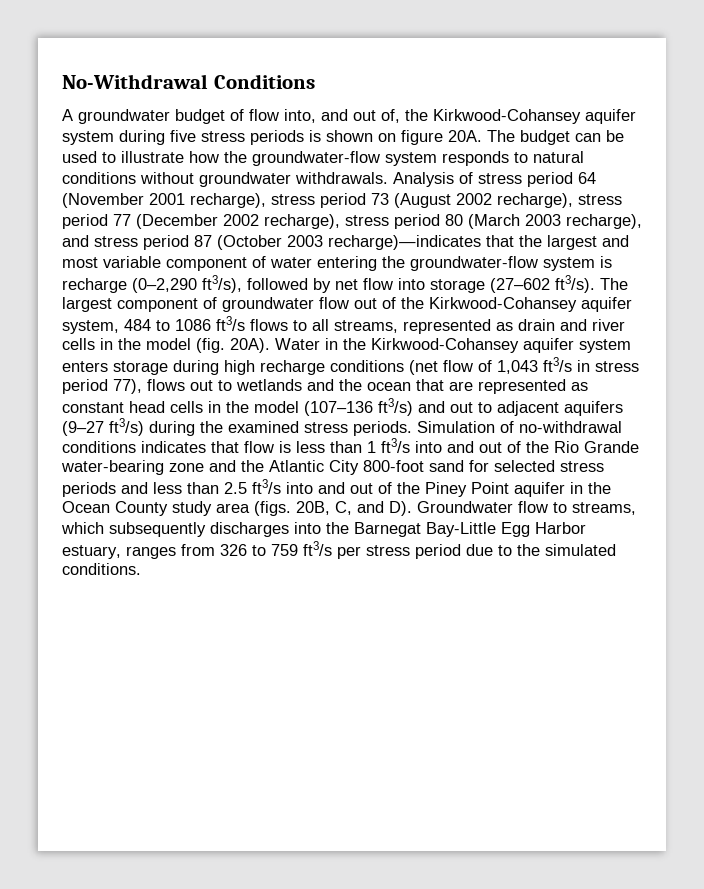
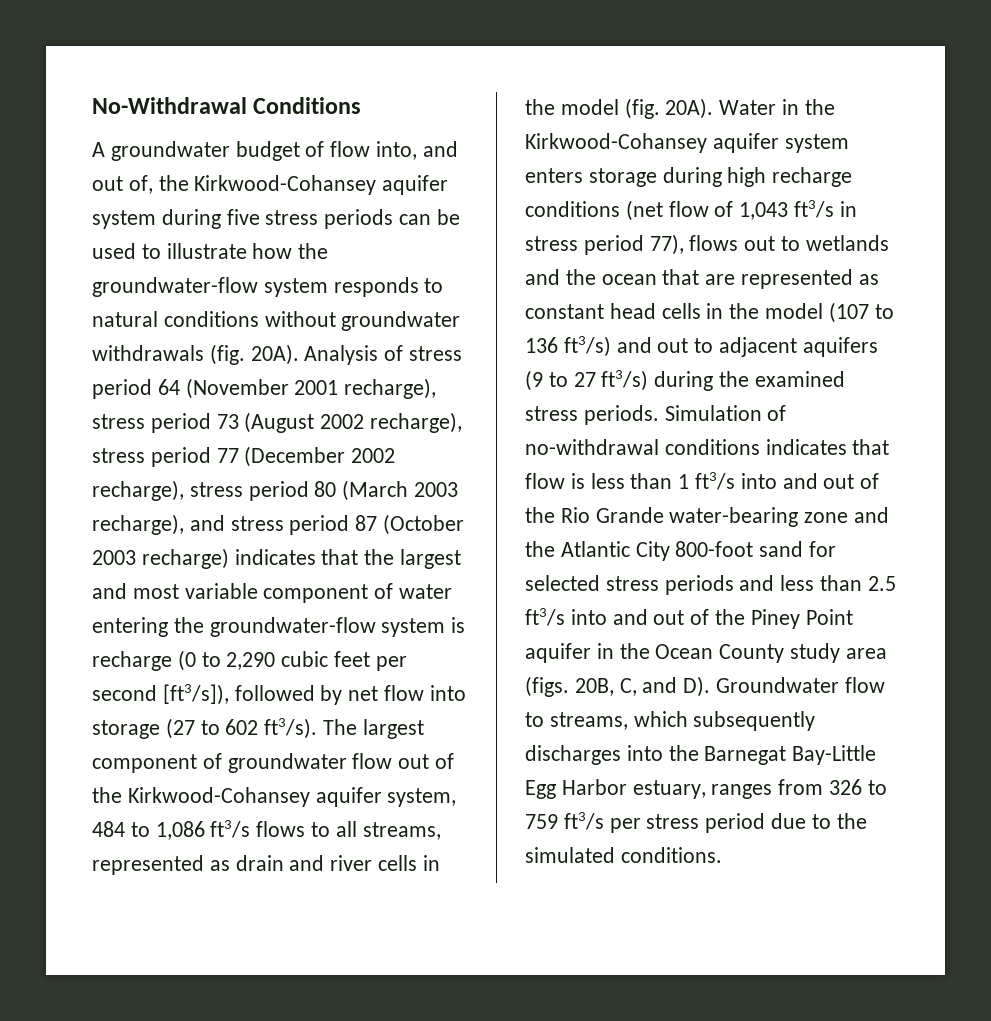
[309,130,570,145] is shown on figure 20A. The budget -> (394, 219) none
[295,172,388,184] withdrawals. -> [92,344,299,365] withdrawals (fig. 20A).
[328,235,481,250] recharge)—indicates -> [141,548,316,569] recharge) indicates
[132,275,242,293] (0–2,290 ft3/s), -> [177,650,407,671] [92,684,229,705] (0 to 2,290 cubic feet per second [ft3/s]),
[490,278,550,293] (27–602 -> [165,718,259,739] (27 to 602
[175,319,211,331] 1086 -> [155,821,205,840] 1,086
[304,401,373,416] (107–136 -> [828,302,894,323] [525,337,558,353] (107 to 136
[62,421,104,436] (9–27 -> [525,370,596,391] (9 to 27

